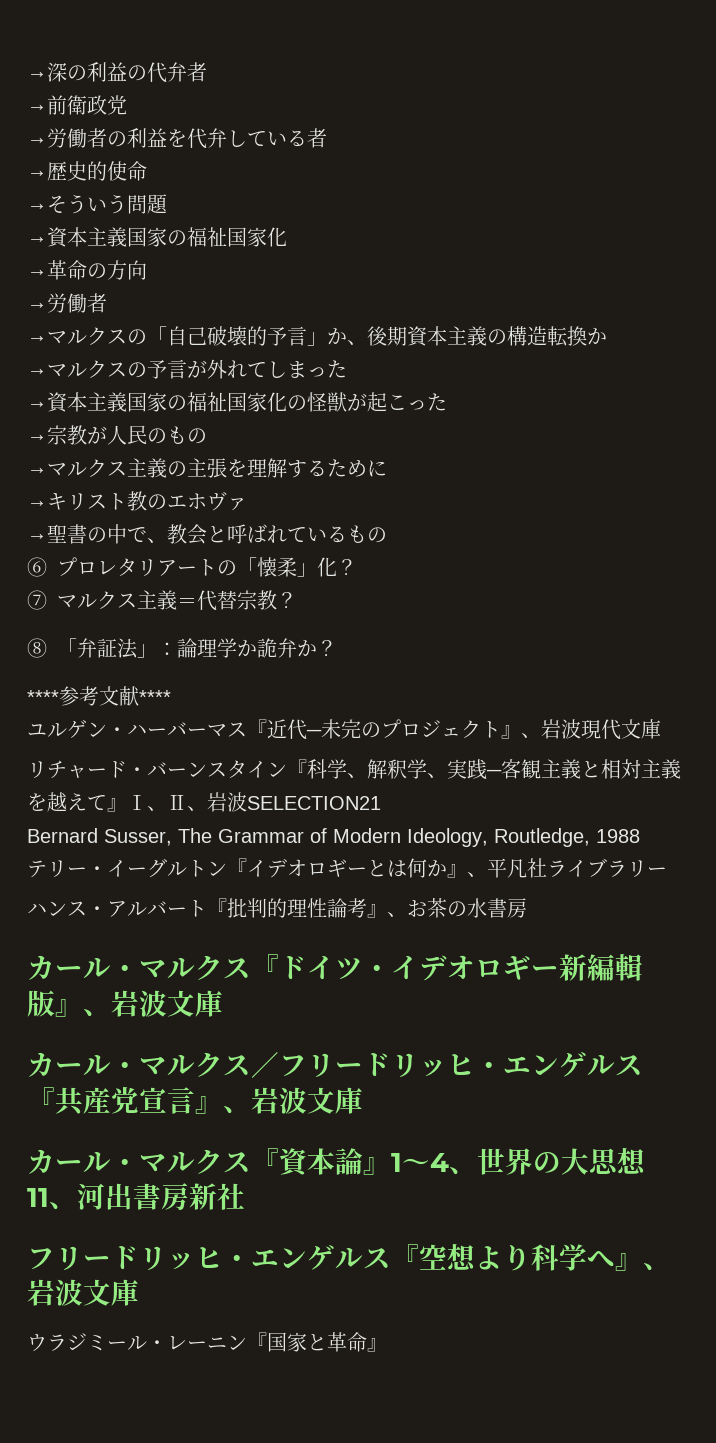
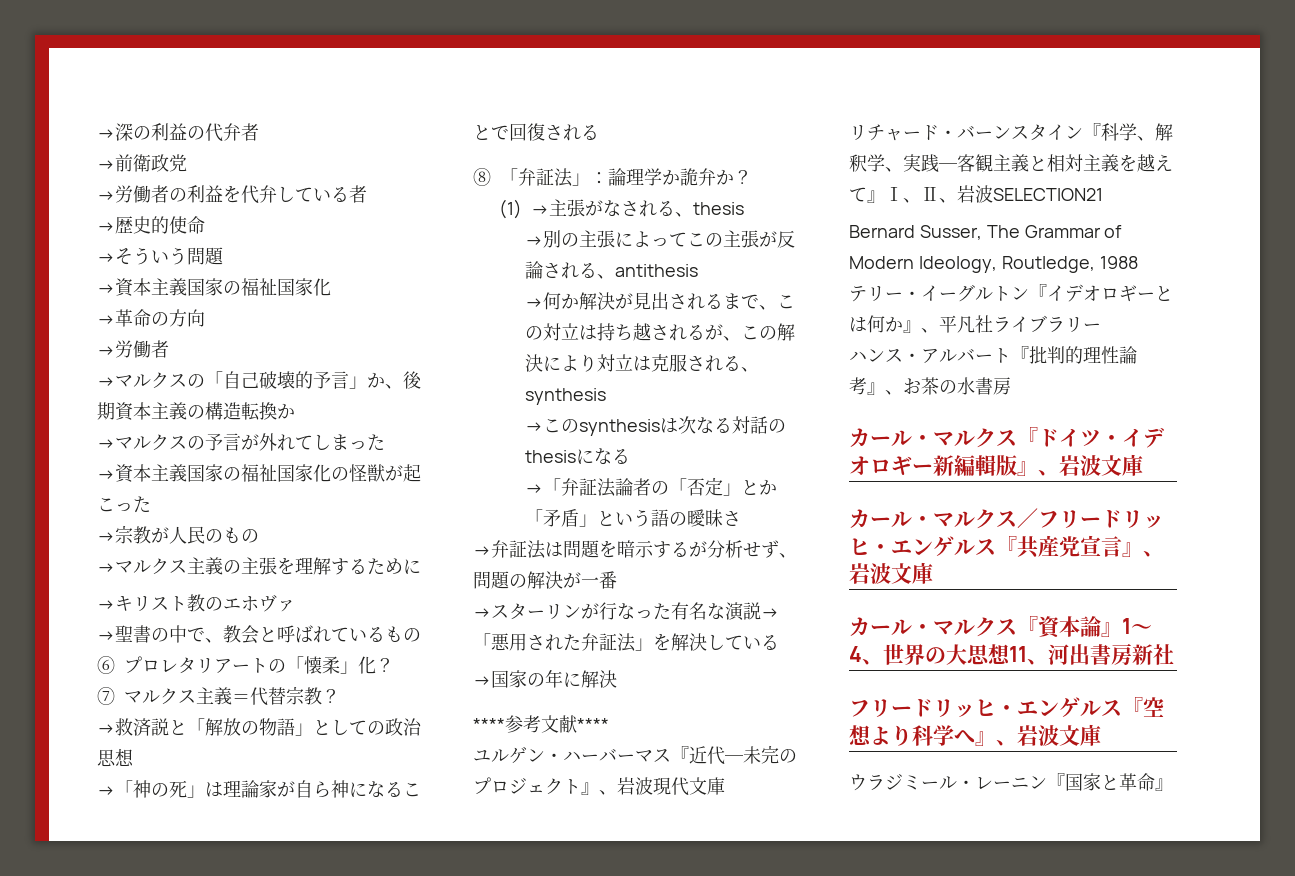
(297, 600) none -> [97,718,422,736] [97,748,134,767] [97,780,421,798] [473,123,599,141] // →救済説と「解放の物語」としての政治思想 // →「神の死」は理論家が自ら神になることで回復される
(337, 648) none -> [499,199,745,219] [525,230,796,248] [525,261,699,279] [525,292,796,310] [525,323,796,341] [525,354,760,372] [525,388,607,405] [525,416,787,436] [525,448,631,465] [525,477,778,497] [525,509,742,527] [473,540,797,559] [473,571,617,589] [473,602,779,621] [473,633,779,652] [473,669,617,688] // (1) →主張がなされる、thesis // →別の主張によってこの主張が反論される、antithesis // →何か解決が見出されるまで、この対立は持ち越されるが、この解決により対立は克服される、synthesis // →このsynthesisは次なる対話のthesisになる // →「弁証法論者の「否定」とか「矛盾」という語の曖昧さ // →弁証法は問題を暗示するが分析せず、問題の解決が一番 // →スターリンが行なった有名な演説→「悪用された弁証法」を解決している // →国家の年に解決

